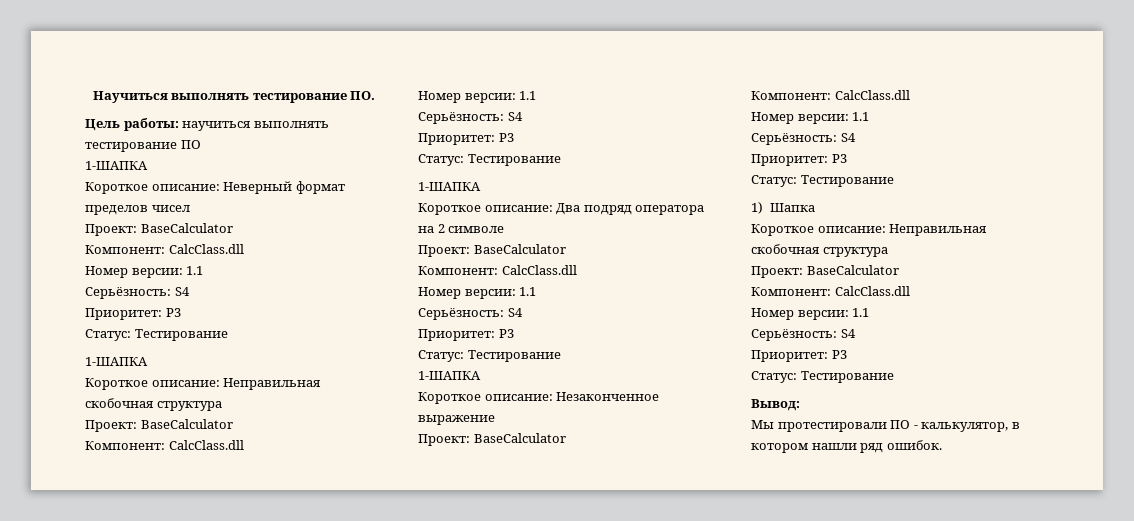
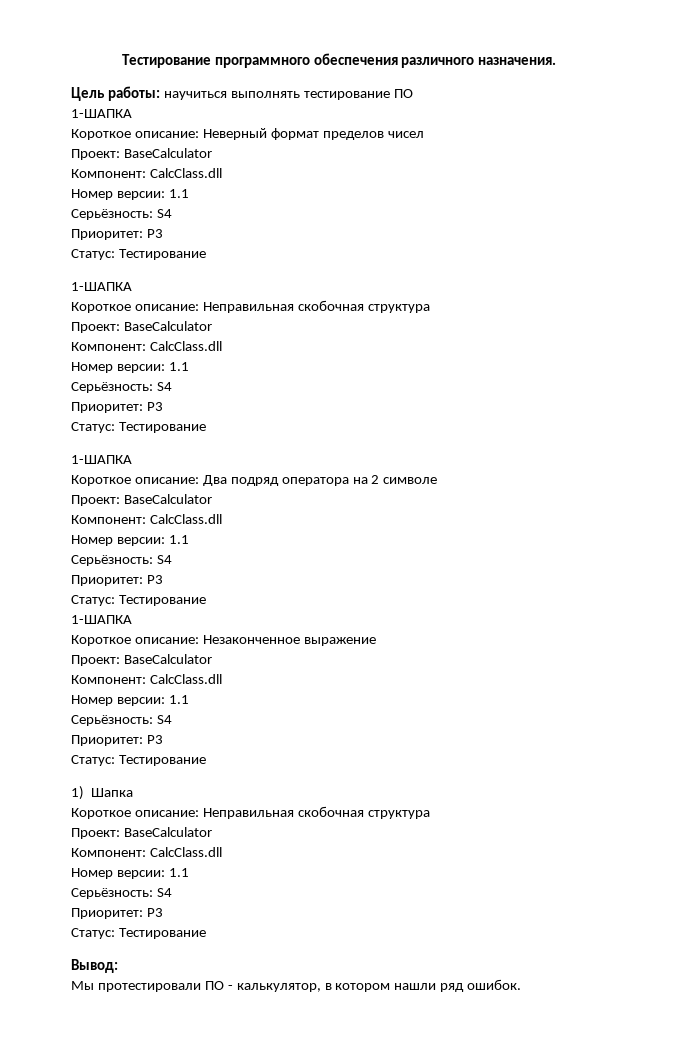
[92,91,376,103] Научиться выполнять тестирование ПО. -> [121,53,557,68] Тестирование программного обеспечения различного назначения.

